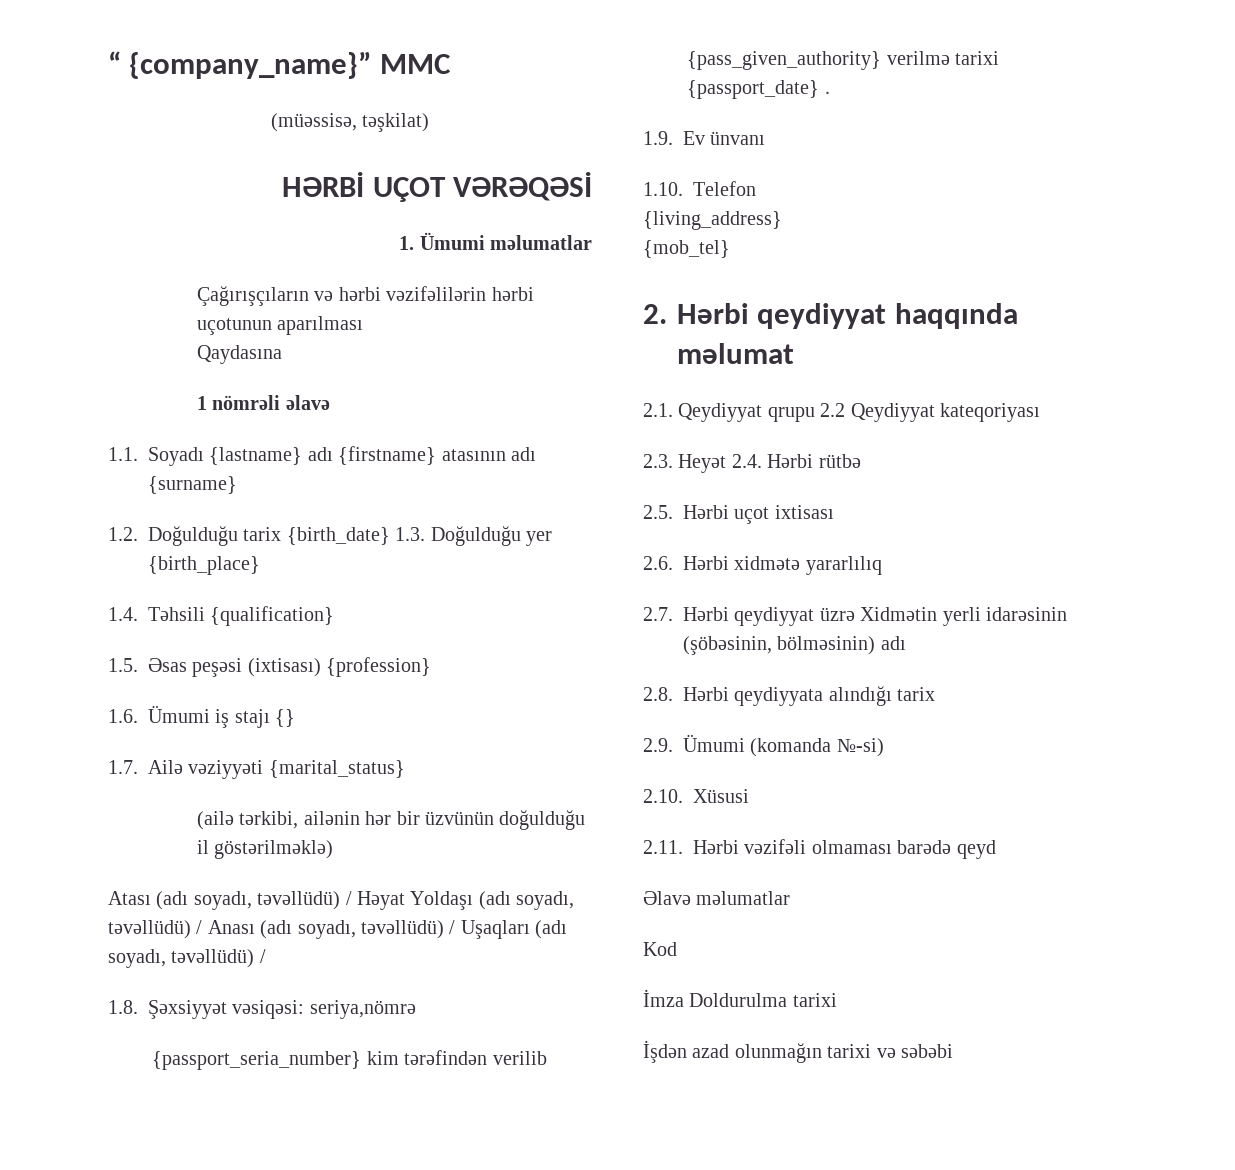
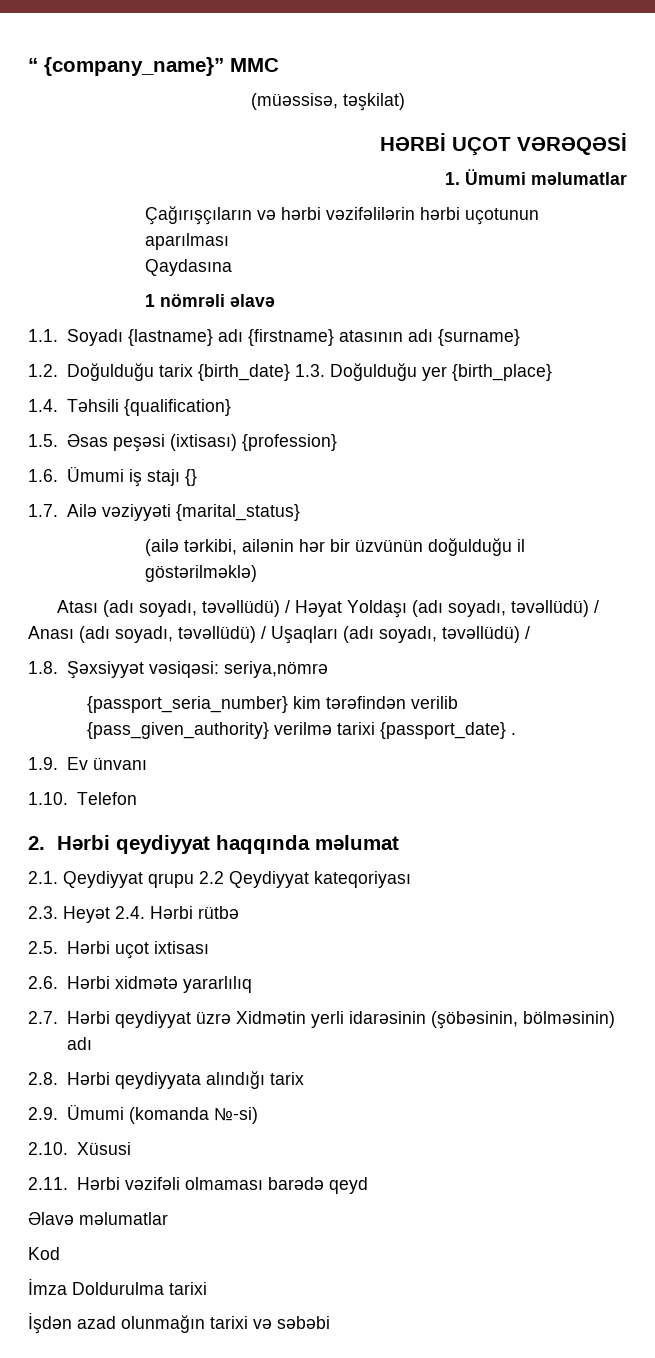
[643,211,782,230] [643,240,730,258] // {living_address} // {mob_tel} -> (137, 798) none

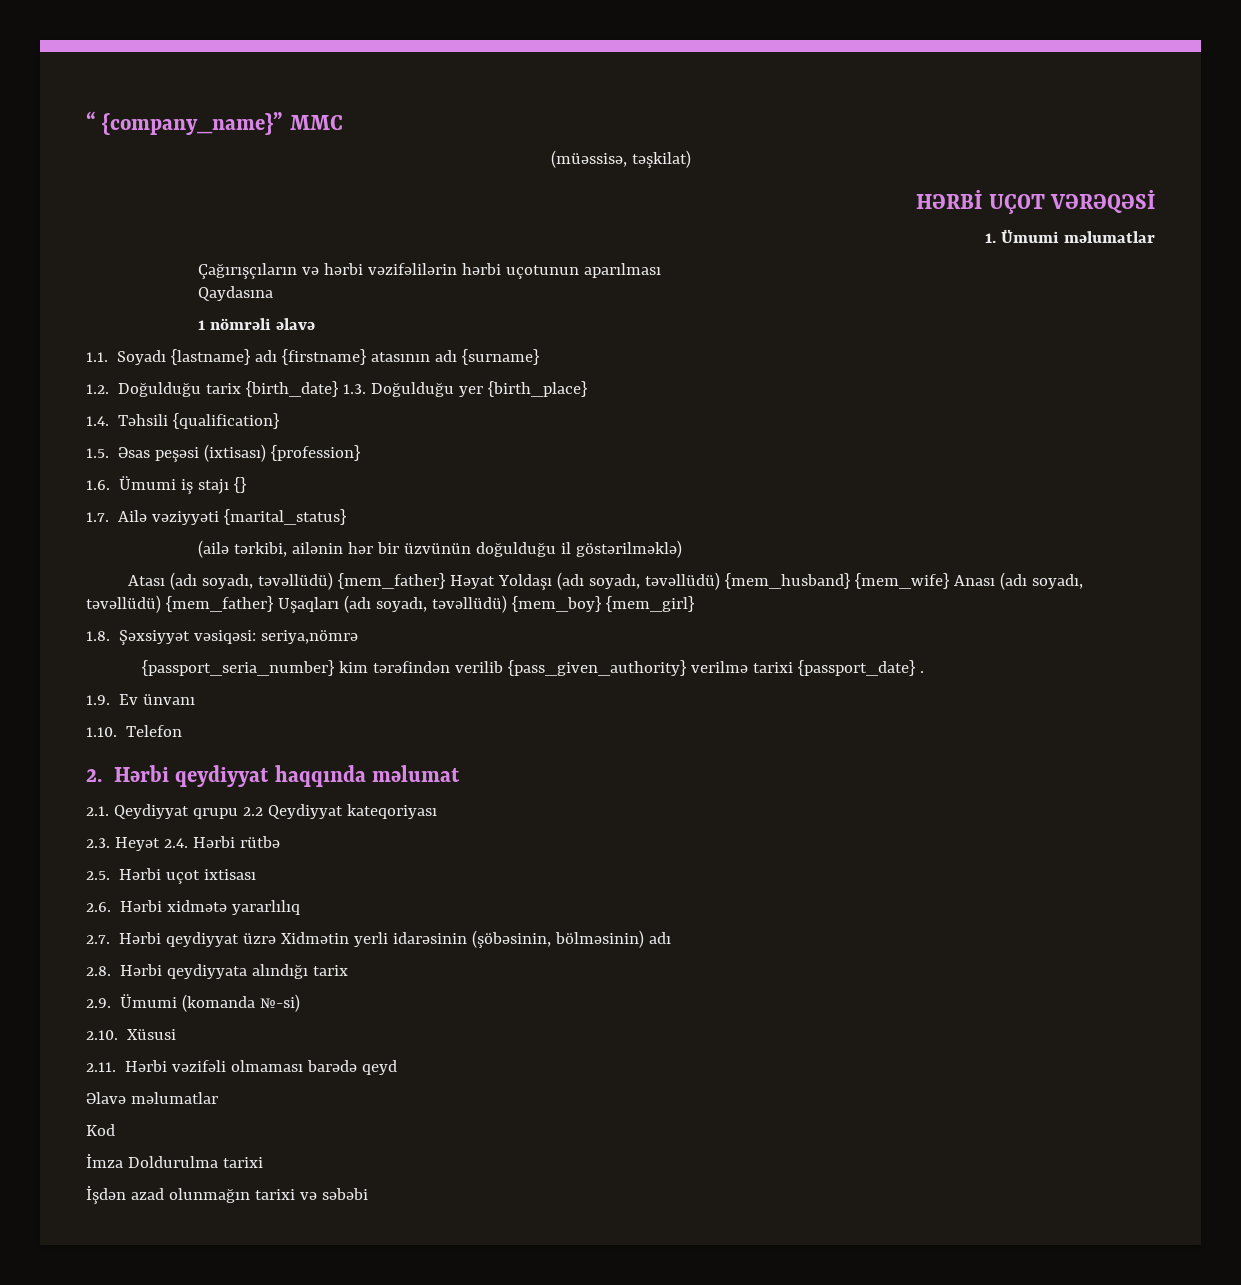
[285,600,291,613] / -> [338,573,446,589] {mem_father}
[594,600,600,613] / -> [725,573,950,589] {mem_husband} {mem_wife}
[261,626,266,639] / -> [165,596,273,612] {mem_father}
[525,626,530,639] / -> [511,596,694,612] {mem_boy} {mem_girl}

